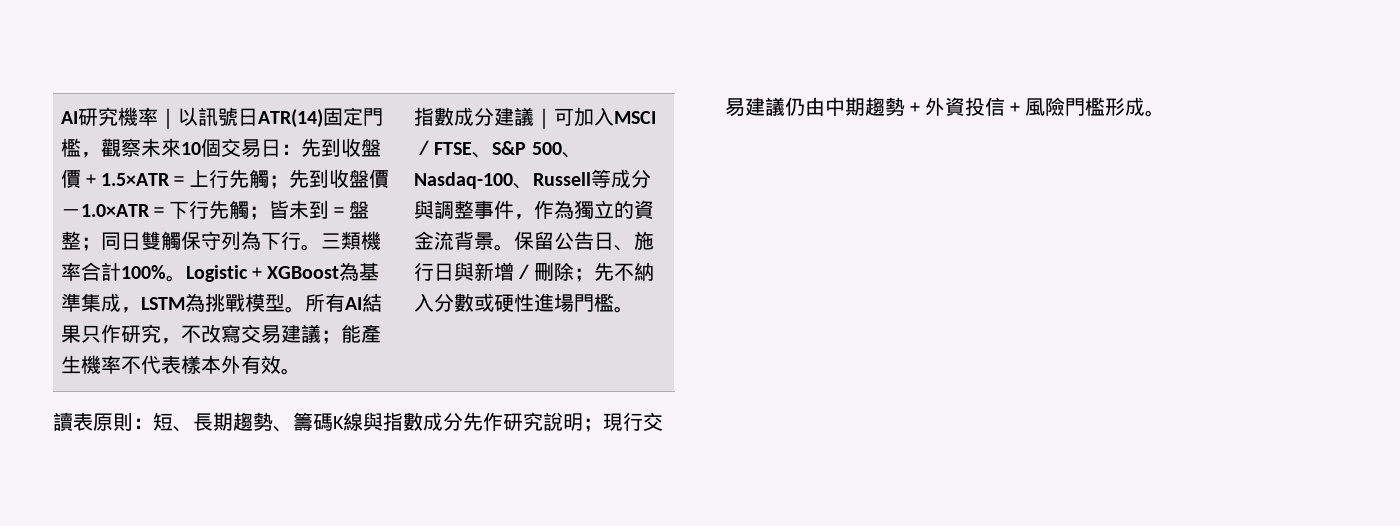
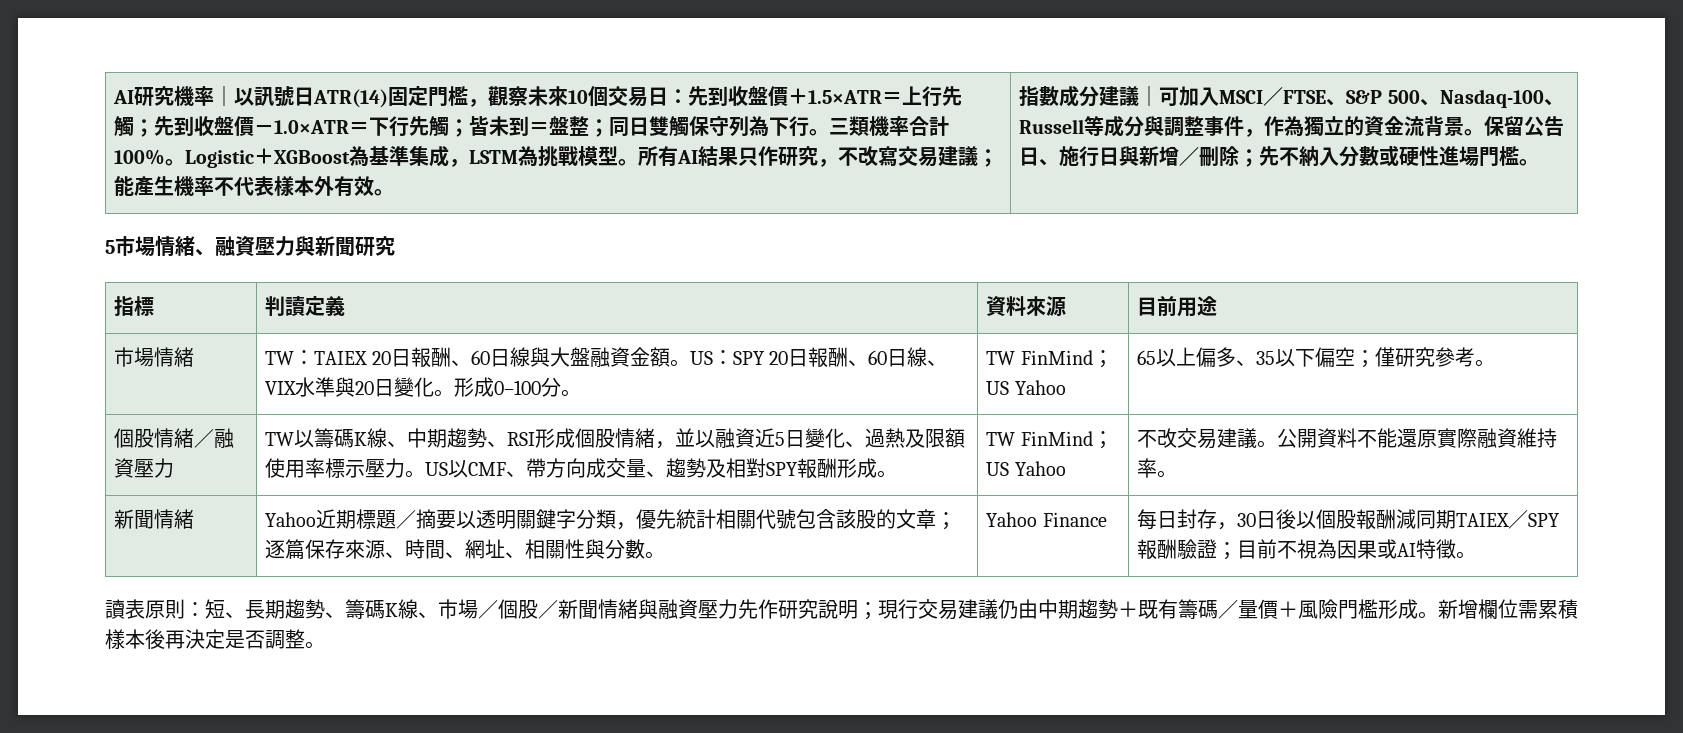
(635, 309) none -> [105,236,395,257] [114,296,155,316] [265,296,346,317] [986,296,1067,317] [1137,296,1218,317] [114,347,195,367] [265,347,948,368] [265,377,582,397] [986,350,1113,368] [986,380,1066,395] [1137,347,1496,368] [114,428,235,448] [114,458,175,478] [265,428,966,449] [265,458,898,479] [986,431,1113,449] [986,461,1066,476] [1137,428,1558,449] [1137,458,1178,478] [114,509,195,529] [265,509,957,530] [265,539,666,560] [986,512,1107,527] [1137,509,1561,530] [1137,539,1477,560] // 5市場情緒、融資壓力與新聞研究 // 指標 | 判讀定義 | 資料來源 | 目前用途 // 市場情緒 | TW：TAIEX 20日報酬、60日線與大盤融資金額。US：SPY 20日報酬、60日線、VIX水準與20日變化。形成0–100分。 | TW FinMind；US Yahoo | 65以上偏多、35以下偏空；僅研究參考。 // 個股情緒／融資壓力 | TW以籌碼K線、中期趨勢、RSI形成個股情緒，並以融資近5日變化、過熱及限額使用率標示壓力。US以CMF、帶方向成交量、趨勢及相對SPY報酬形成。 | TW FinMind；US Yahoo | 不改交易建議。公開資料不能還原實際融資維持率。 // 新聞情緒 | Yahoo近期標題／摘要以透明關鍵字分類，優先統計相關代號包含該股的文章；逐篇保存來源、時間、網址、相關性與分數。 | Yahoo Finance | 每日封存，30日後以個股報酬減同期TAIEX／SPY報酬驗證；目前不視為因果或AI特徵。
[363,412,463,431] 與指數成分 -> [418,599,738,619] 、市場／個股／新聞情緒與融資壓力
[925,97,1005,116] 外資投信 -> [1138,599,1278,619] 既有籌碼／量價
(1165, 113) none -> [1438,599,1578,619] [105,629,325,649] 新增欄位需累積樣本後再決定是否調整。

